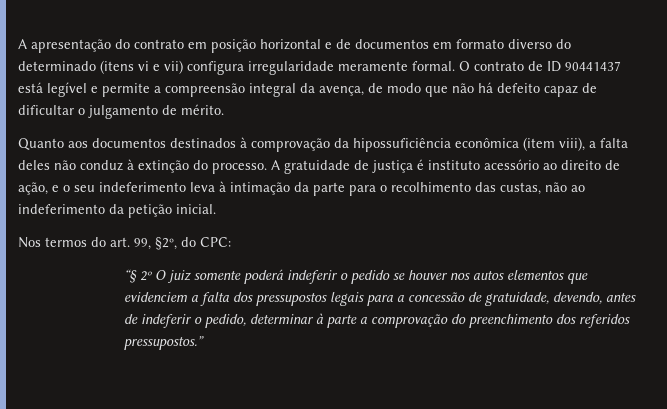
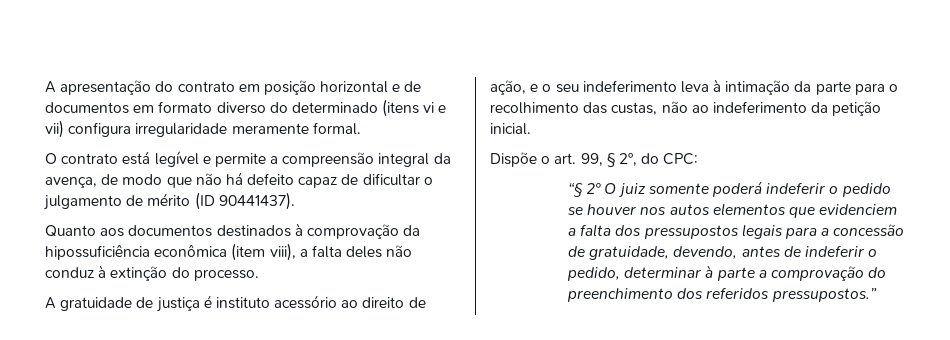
(455, 66) none -> (361, 128) //
[528,61,621,72] de ID 90441437 -> (119, 158) none
[181,104,224,115] mérito. -> [147,192,295,210] mérito (ID 90441437).
(267, 168) none -> (259, 275) //
[18,237,177,250] Nos termos do art. 99, §2º, -> [490,152,637,167] Dispõe o art. 99, § 2º,

